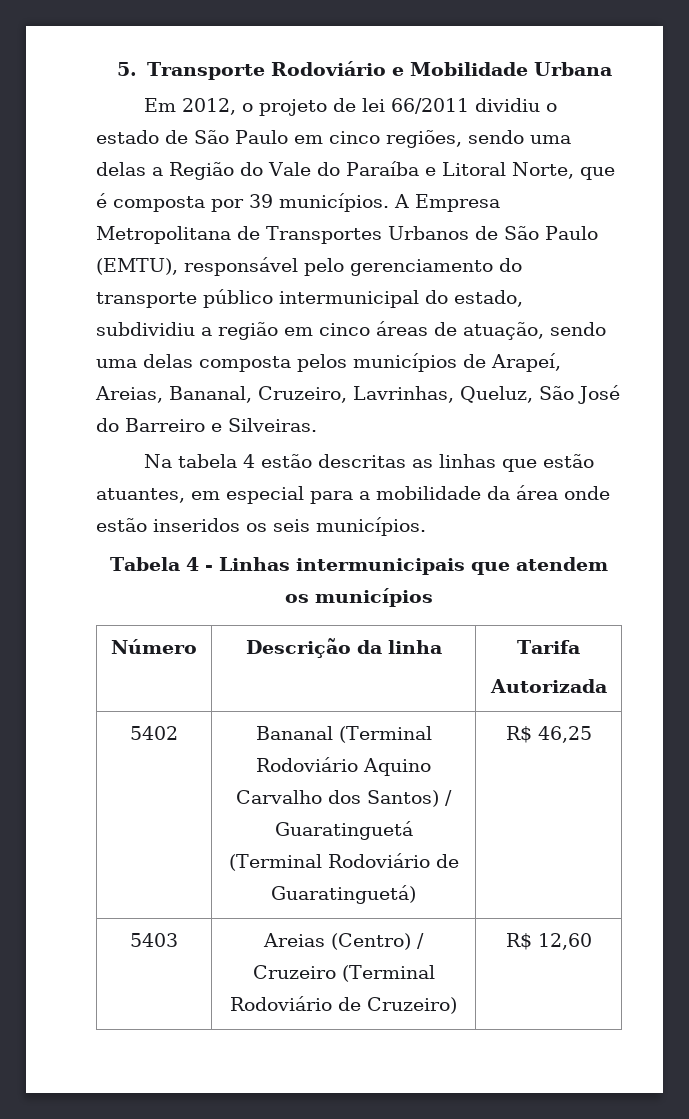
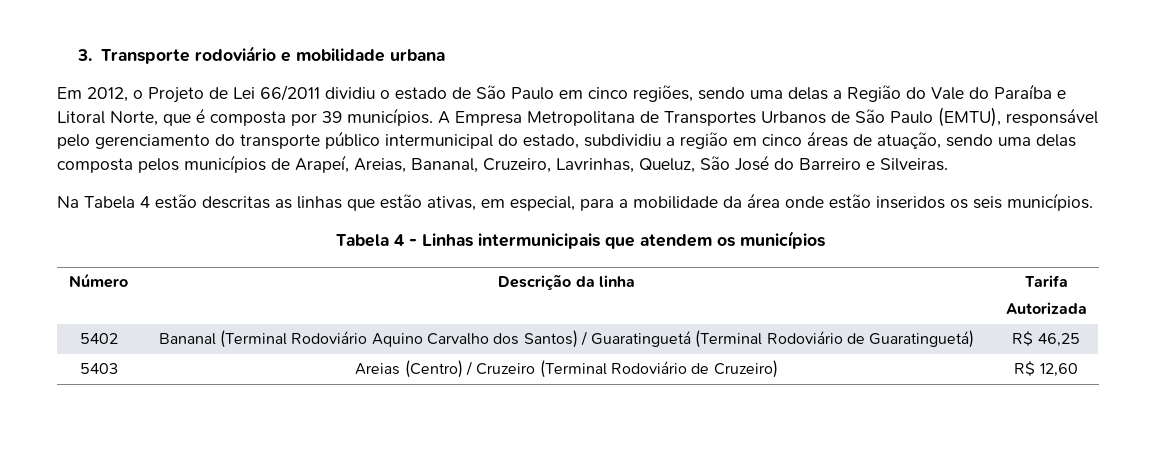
[117,61,612,80] 5. Transporte Rodoviário e Mobilidade Urbana -> [76,46,445,64] 3. Transporte rodoviário e mobilidade urbana
[259,98,386,116] projeto de lei -> [148,87,255,103] Projeto de Lei
[178,454,238,468] tabela -> [84,196,135,209] Tabela
[96,486,304,504] atuantes, em especial -> [427,196,575,211] ativas, em especial,

